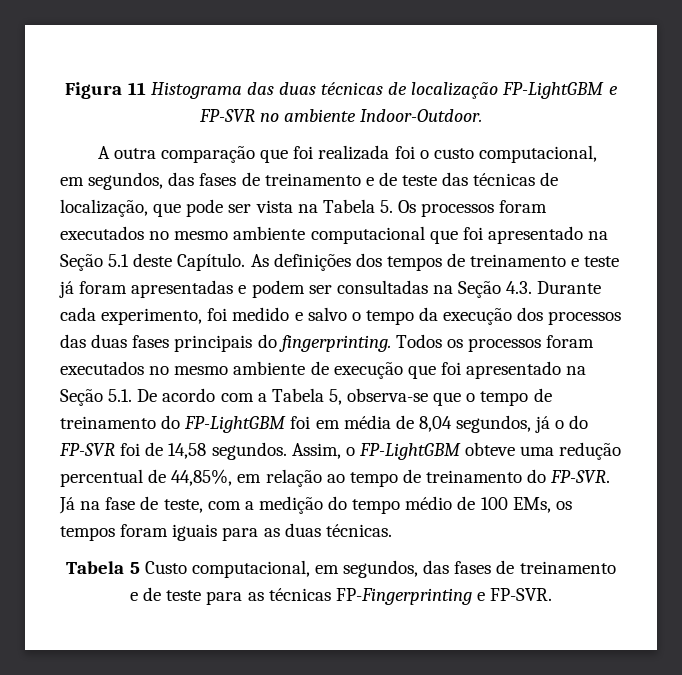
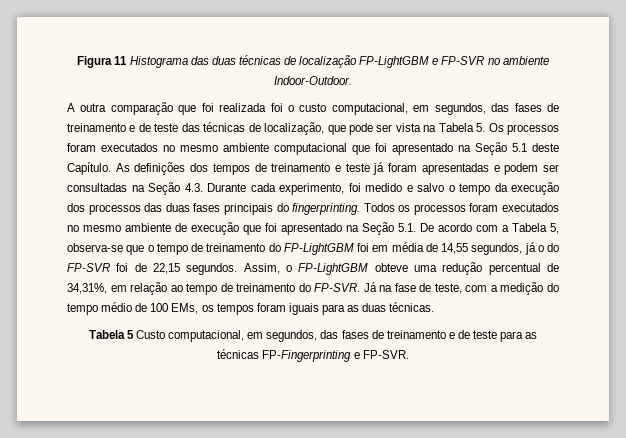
[418,416,452,432] 8,04 -> [441,243,468,254] 14,55
[168,443,207,459] 14,58 -> [153,263,180,274] 22,15
[171,469,233,486] 44,85%, -> [67,283,107,294] 34,31%,

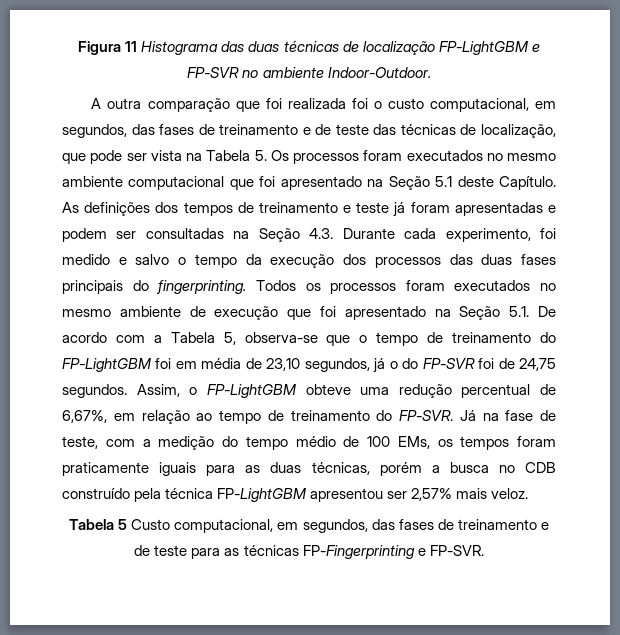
[441,243,468,254] 14,55 -> [266,358,301,371] 23,10
[153,263,180,274] 22,15 -> [518,358,556,371] 24,75
[67,283,107,294] 34,31%, -> [62,410,107,423] 6,67%,
(286, 307) none -> [62,462,149,476] praticamente
[389,302,435,312] técnicas. -> [311,462,557,476] [62,488,529,502] técnicas, porém a busca no CDB construído pela técnica FP-LightGBM apresentou ser 2,57% mais veloz.

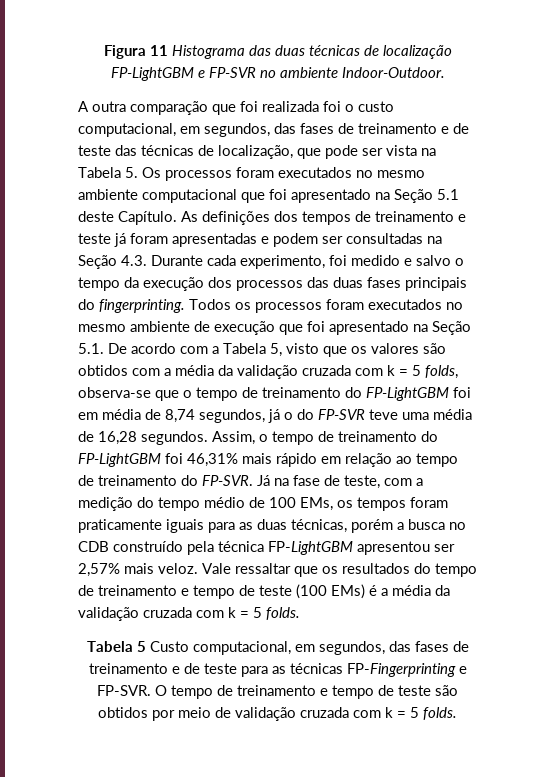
(236, 338) none -> [286,343,446,357] [78,365,458,379] visto que os valores são obtidos com a média da validação cruzada com k = 5 folds,
[266,358,301,371] 23,10 -> [165,409,195,423] 8,74
[478,358,556,371] [62,384,556,398] [62,410,107,423] foi de 24,75 segundos. Assim, o FP-LightGBM obteve uma redução percentual de 6,67%, -> [369,409,472,420] [78,431,438,445] [78,453,317,467] teve uma média de 16,28 segundos. Assim, o tempo de treinamento do FP-LightGBM foi 46,31% mais rápido
(529, 493) none -> [202,563,477,577] [78,584,450,599] [78,607,300,621] Vale ressaltar que os resultados do tempo de treinamento e tempo de teste (100 EMs) é a média da validação cruzada com k = 5 folds.
(484, 550) none -> [155,685,458,699] [98,707,457,721] O tempo de treinamento e tempo de teste são obtidos por meio de validação cruzada com k = 5 folds.

